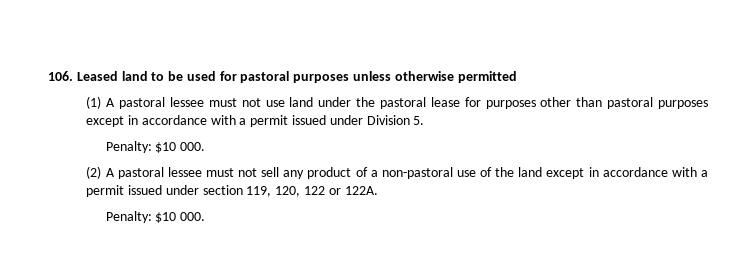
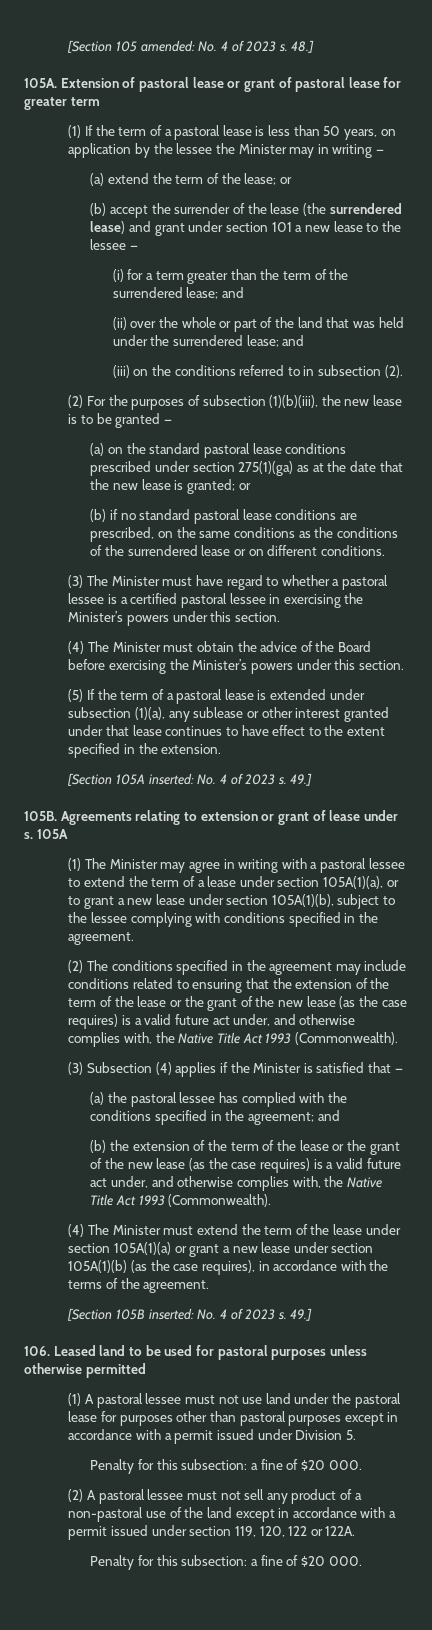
(48, 76) none -> [67,40,315,53] [24,77,402,92] [24,97,100,110] [68,125,396,140] [68,143,385,158] [90,173,292,186] [90,203,402,218] [90,221,401,236] [90,239,139,250] [112,269,349,284] [112,287,244,299] [112,317,404,332] [112,335,305,347] [112,365,403,378] [68,395,403,410] [68,413,172,428] [90,443,347,458] [90,461,403,476] [90,479,251,494] [90,509,357,524] [90,527,398,542] [90,545,385,556] [68,575,389,590] [68,593,364,608] [68,611,280,626] [68,641,372,654] [68,659,404,674] [68,689,365,704] [68,707,389,722] [68,725,386,736] [68,743,222,758] [67,773,313,786] [24,810,398,825] [24,829,68,839] [68,858,405,873] [68,876,399,889] [68,894,396,909] [68,912,378,927] [68,932,135,945] [68,960,407,975] [68,978,390,993] [68,996,407,1011] [68,1014,356,1029] [68,1032,398,1047] [68,1062,403,1077] [90,1092,347,1107] [90,1110,340,1125] [90,1140,400,1155] [90,1158,401,1173] [90,1176,382,1191] [90,1194,272,1207] [68,1224,401,1237] [68,1242,374,1257] [68,1260,389,1275] [68,1278,210,1293] [67,1308,313,1321] [Section 105 amended: No. 4 of 2023 s. 48.] // 105A. Extension of pastoral lease or grant of pastoral lease for greater term // (1) If the term of a pastoral lease is less than 50 years, on application by the lessee the Minister may in writing — // (a) extend the term of the lease; or // (b) accept the surrender of the lease (the surrendered lease) and grant under section 101 a new lease to the lessee — // (i) for a term greater than the term of the surrendered lease; and // (ii) over the whole or part of the land that was held under the surrendered lease; and // (iii) on the conditions referred to in subsection (2). // (2) For the purposes of subsection (1)(b)(iii), the new lease is to be granted — // (a) on the standard pastoral lease conditions prescribed under section 275(1)(ga) as at the date that the new lease is granted; or // (b) if no standard pastoral lease conditions are prescribed, on the same conditions as the conditions of the surrendered lease or on different conditions. // (3) The Minister must have regard to whether a pastoral lessee is a certified pastoral lessee in exercising the Minister’s powers under this section. // (4) The Minister must obtain the advice of the Board before exercising the Minister’s powers under this section. // (5) If the term of a pastoral lease is extended under subsection (1)(a), any sublease or other interest granted under that lease continues to have effect to the extent specified in the extension. // [Section 105A inserted: No. 4 of 2023 s. 49.] // 105B. Agreements relating to extension or grant of lease under s. 105A // (1) The Minister may agree in writing with a pastoral lessee to extend the term of a lease under section 105A(1)(a), or to grant a new lease under section 105A(1)(b), subject to the lessee complying with conditions specified in the agreement. // (2) The conditions specified in the agreement may include conditions related to ensuring that the extension of the term of the lease or the grant of the new lease (as the case requires) is a valid future act under, and otherwise complies with, the Native Title Act 1993 (Commonwealth). // (3) Subsection (4) applies if the Minister is satisfied that — // (a) the pastoral lessee has complied with the conditions specified in the agreement; and // (b) the extension of the term of the lease or the grant of the new lease (as the case requires) is a valid future act under, and otherwise complies with, the Native Title Act 1993 (Commonwealth). // (4) The Minister must extend the term of the lease under section 105A(1)(a) or grant a new lease under section 105A(1)(b) (as the case requires), in accordance with the terms of the agreement. // [Section 105B inserted: No. 4 of 2023 s. 49.] //
[105,141,177,153] Penalty: $10 -> [90,1459,325,1474] Penalty for this subsection: a fine of $20
[105,211,177,223] Penalty: $10 -> [90,1555,325,1570] Penalty for this subsection: a fine of $20

